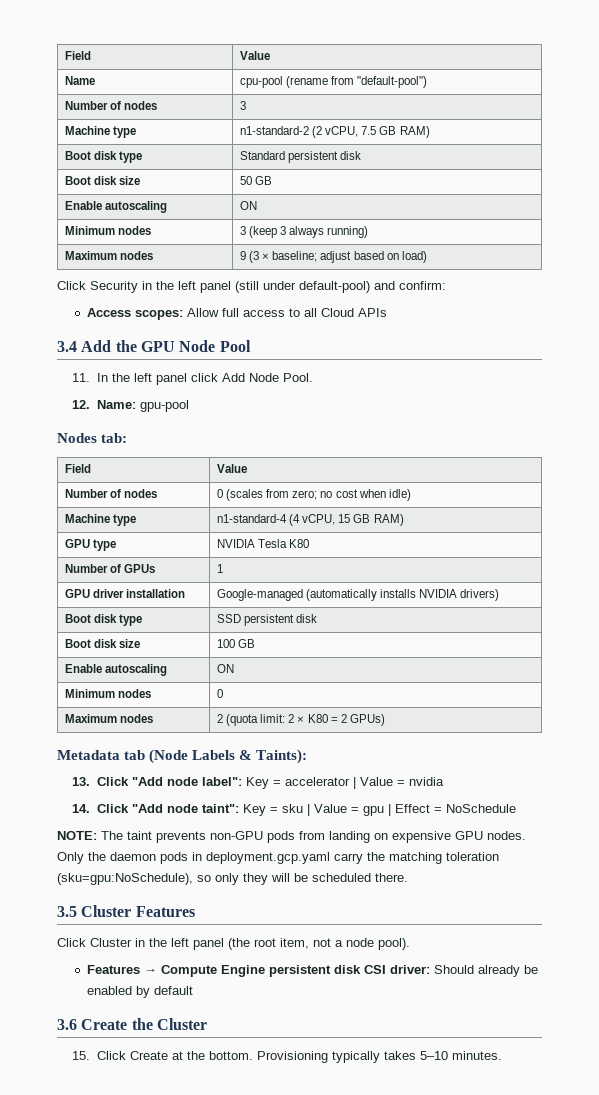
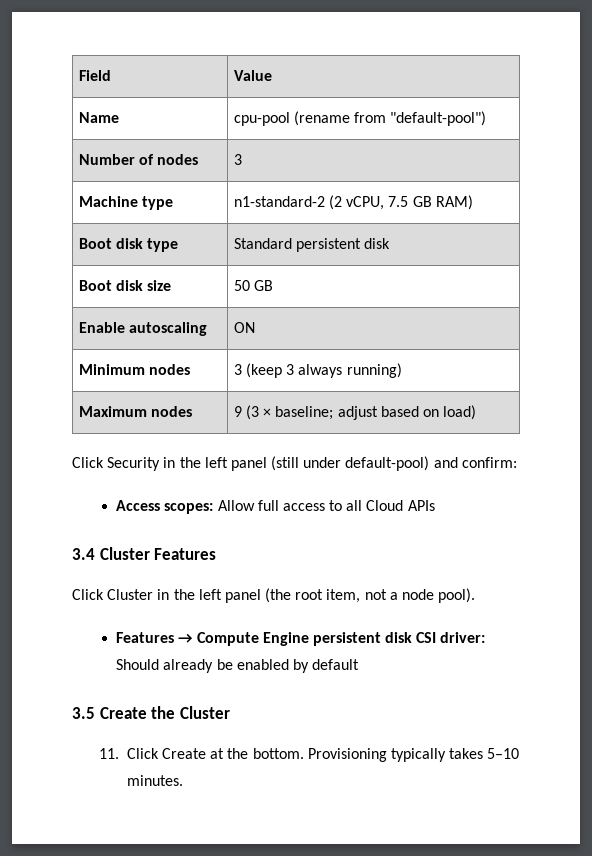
[81,340,251,352] [72,373,313,385] [72,400,189,412] [57,433,128,443] [65,464,92,473] [217,464,248,473] [65,489,158,498] [217,489,411,501] [65,514,137,526] [217,514,404,526] [65,539,117,551] [217,539,310,548] [65,564,156,573] [217,564,224,573] [65,589,186,598] [217,589,500,601] [65,614,143,626] [217,614,318,626] [65,639,141,648] [217,639,256,648] [65,664,168,676] [217,664,235,673] [65,689,152,698] [217,689,224,698] [65,714,154,723] [217,714,385,726] [57,749,308,764] [72,777,444,789] [72,804,516,816] [57,831,526,843] [57,852,499,864] [57,873,408,885] [57,906,77,917] Add the GPU Node Pool // 11. In the left panel click Add Node Pool. // 12. Name: gpu-pool // Nodes tab: // Field | Value // Number of nodes | 0 (scales from zero; no cost when idle) // Machine type | n1-standard-4 (4 vCPU, 15 GB RAM) // GPU type | NVIDIA Tesla K80 // Number of GPUs | 1 // GPU driver installation | Google-managed (automatically installs NVIDIA drivers) // Boot disk type | SSD persistent disk // Boot disk size | 100 GB // Enable autoscaling | ON // Minimum nodes | 0 // Maximum nodes | 2 (quota limit: 2 × K80 = 2 GPUs) // Metadata tab (Node Labels & Taints): // 13. Click "Add node label": Key = accelerator | Value = nvidia // 14. Click "Add node taint": Key = sku | Value = gpu | Effect = NoSchedule // NOTE: The taint prevents non-GPU pods from landing on expensive GPU nodes. Only the daemon pods in deployment.gcp.yaml carry the matching toleration (sku=gpu:NoSchedule), so only they will be scheduled there. // 3.5 -> (95, 554) none
[57,1019,77,1030] 3.6 -> [72,707,95,719] 3.5
[72,1051,91,1060] 15. -> [99,748,120,759] 11.

